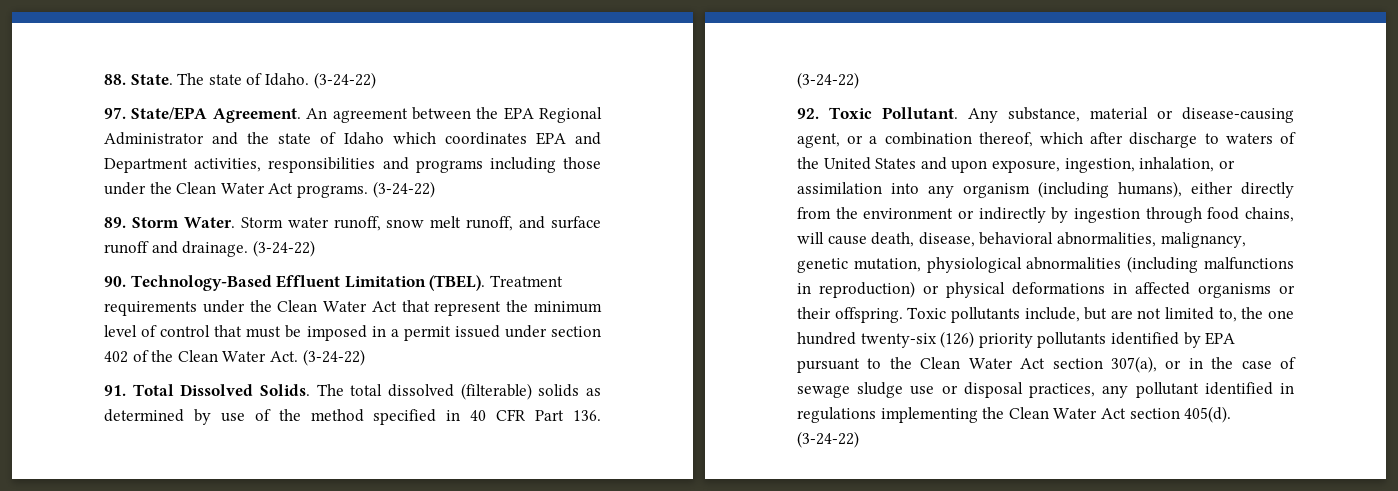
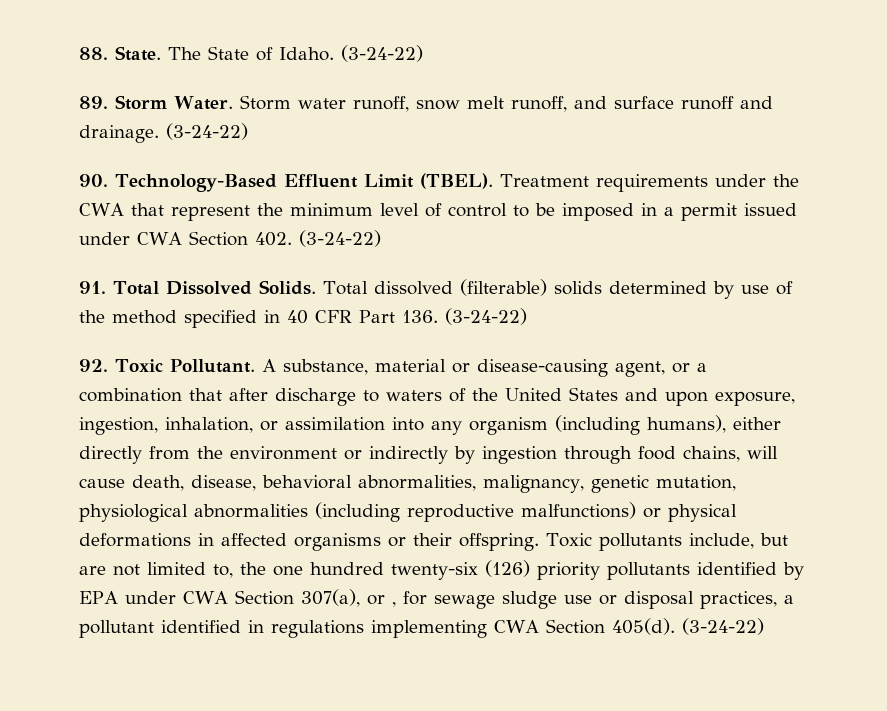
[208,74,242,85] state -> [208,46,249,60] State
[104,107,602,123] [104,132,601,145] [104,157,601,173] [104,181,435,198] // 97. State/EPA Agreement. An agreement between the EPA Regional Administrator and the state of Idaho which coordinates EPA and Department activities, responsibilities and programs including those under the Clean Water Act programs. (3-24-22) -> (423, 53) none
[344,276,426,288] Limitation -> [363,174,414,188] Limit
[277,300,397,312] Clean Water Act -> [79,203,124,216] CWA
[214,325,282,338] that must -> [512,205,529,217] to
[550,326,601,337] [104,350,298,363] section 402 of the Clean Water Act. -> [137,231,292,246] CWA Section 402.
[316,384,383,396] The total -> [322,281,368,295] Total
[586,388,601,396] as -> (602, 288) none
[968,108,998,123] Any -> [261,359,276,372] A
[978,132,1083,147] thereof, which -> [189,388,222,401] that
[1204,257,1294,270] [797,281,915,298] malfunctions in reproduction) -> [407,502,636,522] reproductive malfunctions)
[797,356,1296,373] pursuant to the Clean Water Act section 307(a), or in the case of -> [124,589,427,607] under CWA Section 307(a), or , for
[1102,385,1129,398] any -> [783,595,794,604] a
[982,407,1180,419] the Clean Water Act section -> [494,619,605,634] CWA Section

